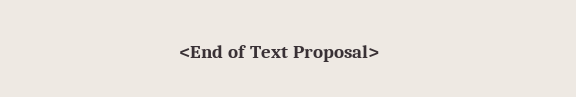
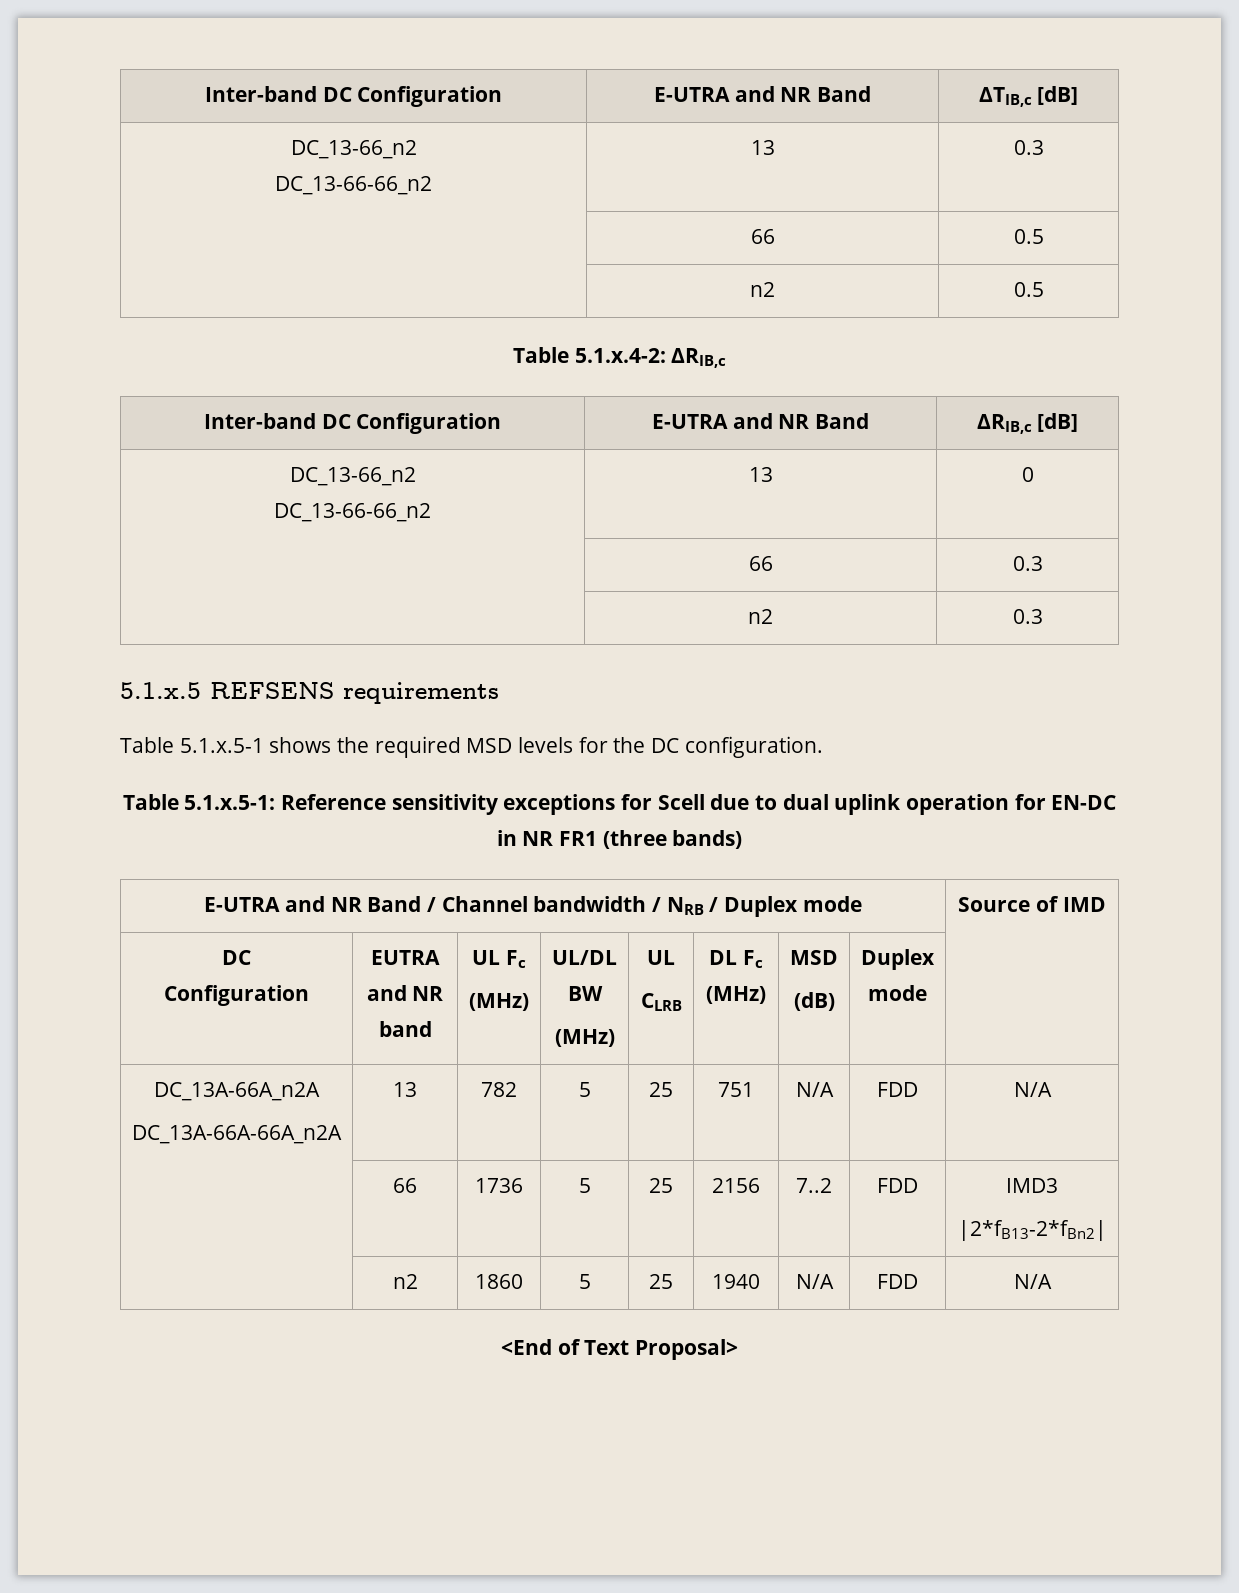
(179, 51) none -> [204,86,503,107] [653,86,872,102] [978,86,1079,107] [290,140,417,159] [275,176,432,195] [750,140,775,155] [1013,140,1044,155] [750,229,775,244] [1013,229,1044,244] [750,282,775,297] [1013,282,1044,297] [512,347,727,368] [203,413,502,434] [651,413,870,429] [976,413,1079,434] [289,467,416,486] [274,503,431,522] [748,467,773,482] [1021,467,1034,482] [748,556,773,571] [1012,556,1043,571] [748,609,773,624] [1012,609,1043,624] [120,682,499,704] [120,736,823,758] [122,794,1117,815] [496,830,743,849] [204,896,862,917] [958,896,1106,912] [222,950,251,965] [164,985,309,1006] [371,950,440,965] [366,985,444,1001] [378,1021,432,1037] [472,950,526,968] [469,993,529,1011] [552,950,617,965] [567,986,603,1001] [554,1029,615,1047] [647,950,675,965] [640,993,682,1011] [709,950,763,968] [706,986,766,1004] [790,950,838,965] [793,992,835,1011] [861,949,935,970] [868,985,927,1001] [154,1082,320,1101] [132,1125,342,1144] [393,1082,417,1097] [481,1082,517,1097] [578,1082,591,1097] [649,1082,673,1097] [718,1082,754,1097] [795,1082,834,1097] [877,1082,918,1097] [1013,1082,1052,1097] [393,1178,417,1193] [475,1178,523,1193] [578,1178,591,1193] [649,1178,673,1193] [712,1178,760,1193] [796,1178,832,1193] [877,1178,918,1193] [1006,1178,1058,1193] [957,1220,1107,1241] [392,1274,418,1289] [475,1274,523,1289] [578,1274,591,1289] [649,1274,673,1289] [712,1274,760,1289] [795,1274,834,1289] [877,1274,918,1289] [1013,1274,1052,1289] Inter-band DC Configuration | E-UTRA and NR Band | ΔTIB,c [dB] // DC_13-66_n2 // DC_13-66-66_n2 | 13 | 0.3 // | 66 | 0.5 // | n2 | 0.5 // Table 5.1.x.4-2: ΔRIB,c // Inter-band DC Configuration | E-UTRA and NR Band | ΔRIB,c [dB] // DC_13-66_n2 // DC_13-66-66_n2 | 13 | 0 // | 66 | 0.3 // | n2 | 0.3 // 5.1.x.5 REFSENS requirements // Table 5.1.x.5-1 shows the required MSD levels for the DC configuration. // Table 5.1.x.5-1: Reference sensitivity exceptions for Scell due to dual uplink operation for EN-DC in NR FR1 (three bands) // E-UTRA and NR Band / Channel bandwidth / NRB / Duplex mode | Source of IMD // DC // Configuration | EUTRA and NR band | UL Fc // (MHz) | UL/DL BW // (MHz) | UL // CLRB | DL Fc (MHz) | MSD // (dB) | Duplex mode | // DC_13A-66A_n2A // DC_13A-66A-66A_n2A | 13 | 782 | 5 | 25 | 751 | N/A | FDD | N/A // | 66 | 1736 | 5 | 25 | 2156 | 7..2 | FDD | IMD3 // |2*fB13-2*fBn2| // | n2 | 1860 | 5 | 25 | 1940 | N/A | FDD | N/A //

